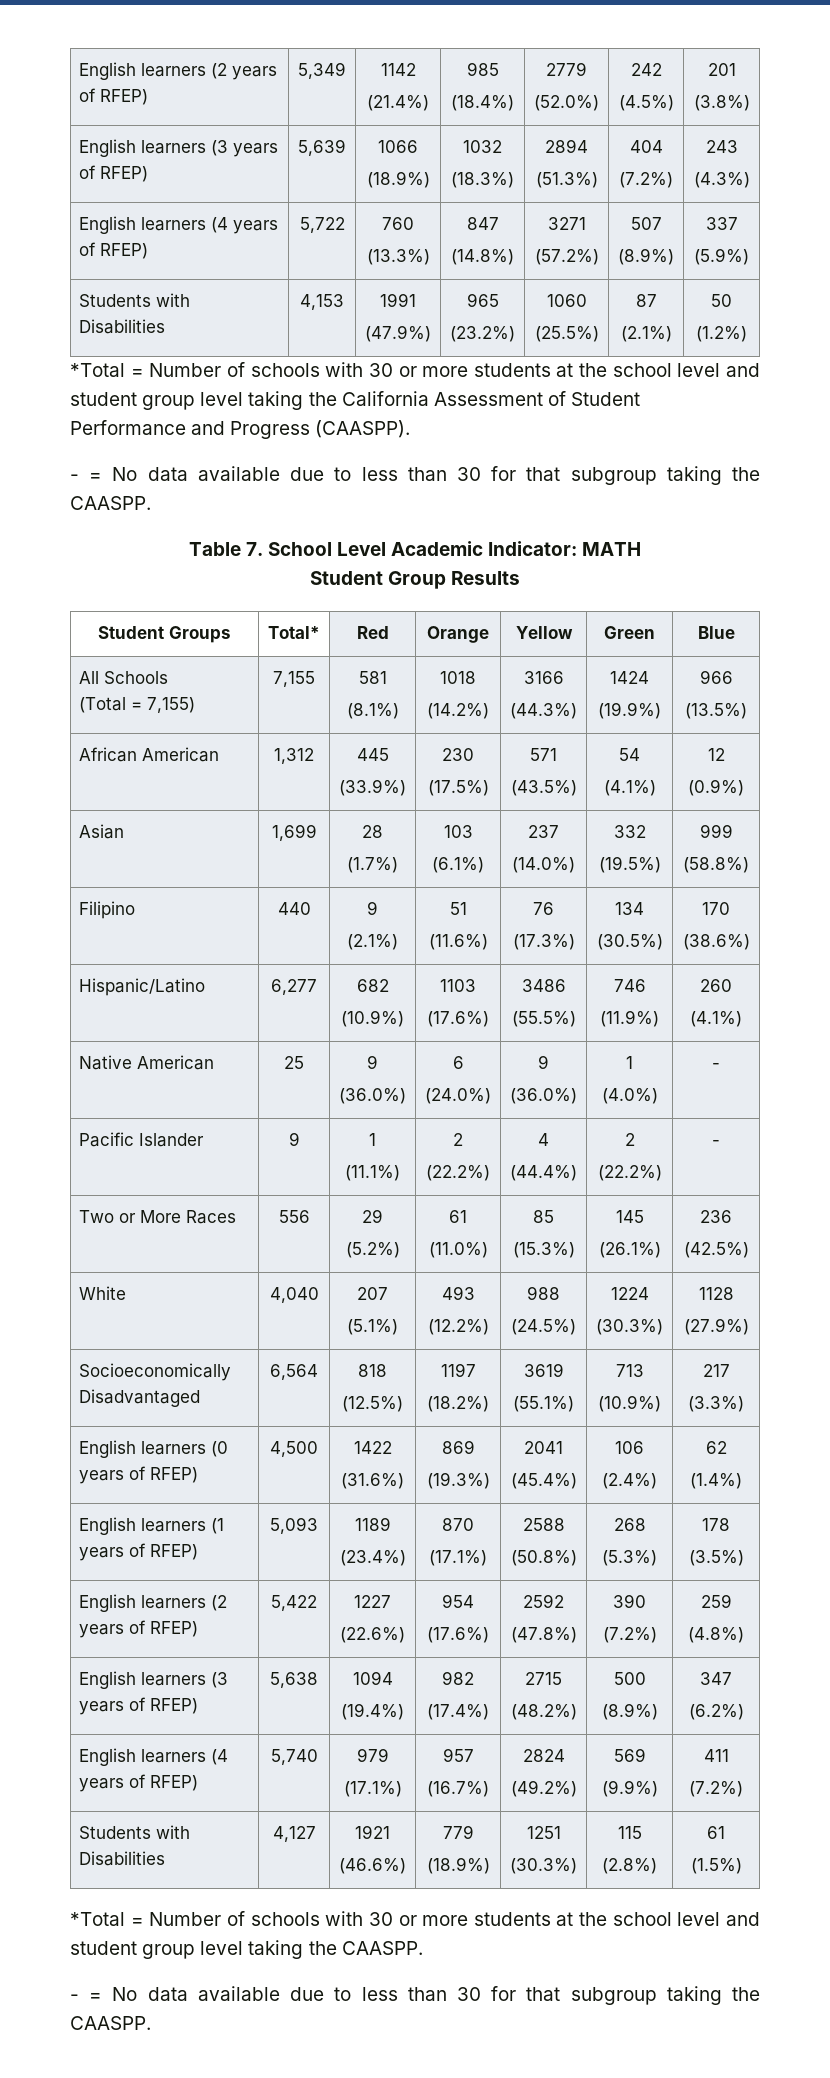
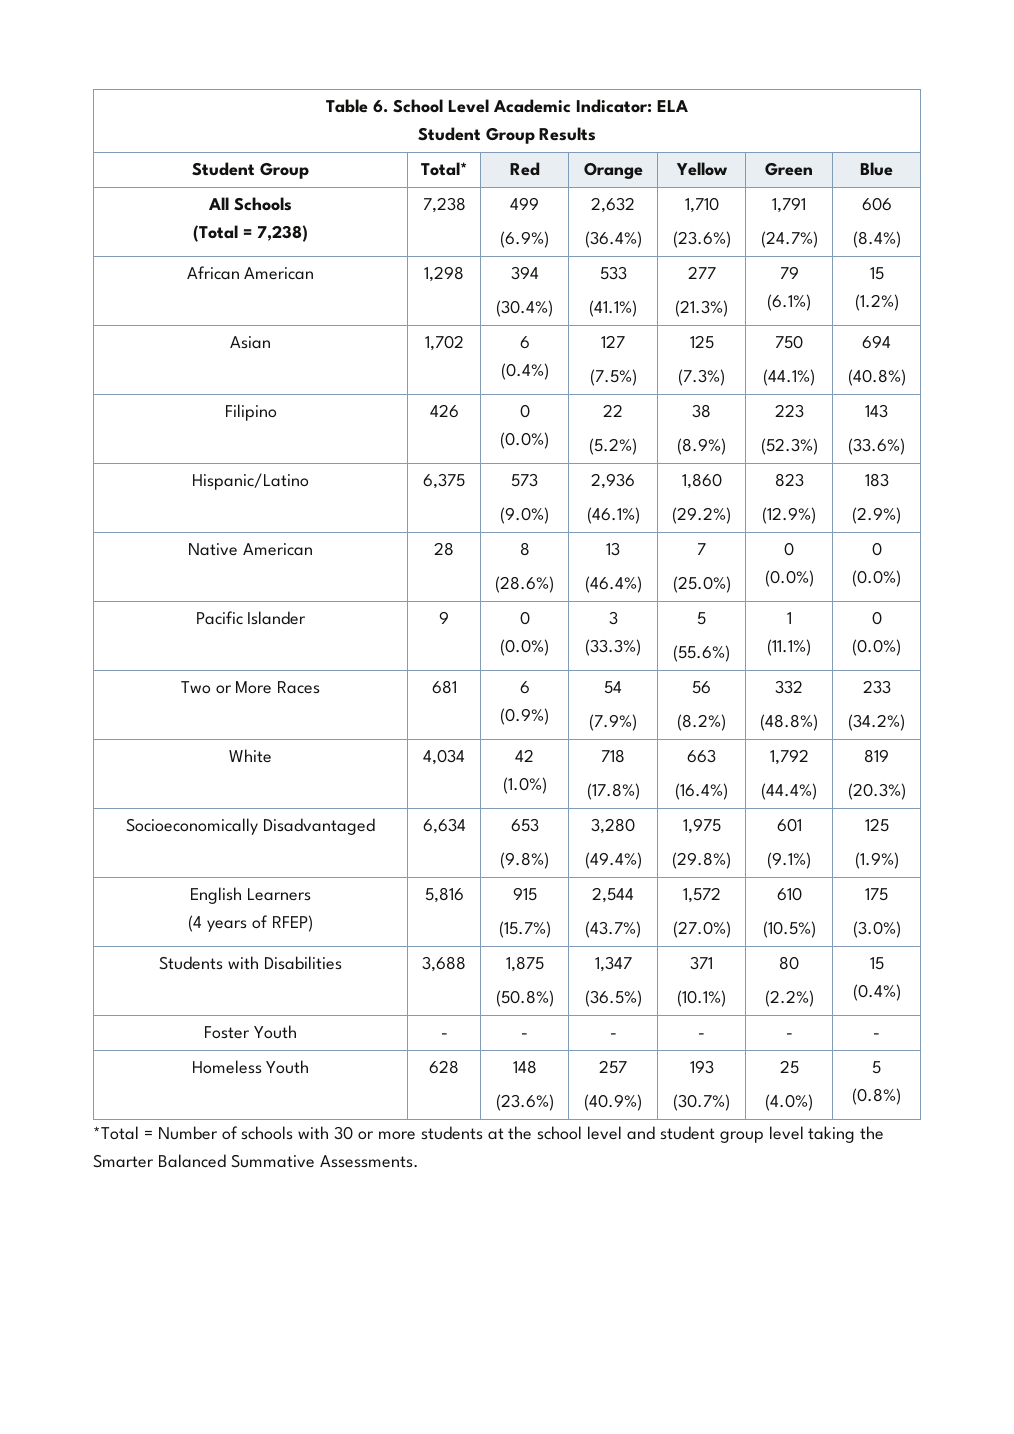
[79,62,278,80] [79,88,149,105] [298,62,346,79] [380,63,416,76] [367,95,429,111] [466,62,499,76] [451,95,514,111] [546,62,587,76] [534,95,599,111] [630,63,662,76] [618,95,674,111] [707,63,736,76] [693,95,750,111] [79,139,279,157] [79,165,149,182] [298,139,346,156] [378,140,418,153] [366,171,430,188] [463,140,502,153] [451,172,514,188] [545,139,588,153] [535,172,598,188] [629,140,663,153] [619,172,673,188] [705,140,738,153] [693,172,750,188] [79,216,279,234] [79,242,149,259] [299,217,345,233] [382,217,414,230] [366,249,430,265] [466,217,499,230] [451,249,514,265] [547,217,586,230] [534,249,599,265] [630,217,662,230] [618,248,674,265] [705,217,738,230] [694,248,749,265] [79,293,191,307] [79,319,166,334] [300,294,344,310] [380,293,416,307] [365,325,431,342] [466,293,499,307] [450,326,515,342] [546,294,587,307] [534,326,599,342] [635,294,657,307] [620,326,672,342] [711,294,732,307] [696,326,747,342] English learners (2 years of RFEP) | 5,349 | 1142 // (21.4%) | 985 // (18.4%) | 2779 // (52.0%) | 242 // (4.5%) | 201 // (3.8%) // English learners (3 years of RFEP) | 5,639 | 1066 // (18.9%) | 1032 // (18.3%) | 2894 // (51.3%) | 404 // (7.2%) | 243 // (4.3%) // English learners (4 years of RFEP) | 5,722 | 760 // (13.3%) | 847 // (14.8%) | 3271 // (57.2%) | 507 // (8.9%) | 337 // (5.9%) // Students with Disabilities | 4,153 | 1991 // (47.9%) | 965 // (23.2%) | 1060 // (25.5%) | 87 // (2.1%) | 50 // (1.2%) -> [326,99,688,113] [417,127,597,144] [192,162,309,179] [421,162,467,176] [509,162,540,176] [583,162,643,179] [675,162,728,176] [765,162,813,176] [860,162,893,176] [208,197,292,211] [193,225,308,242] [422,197,466,213] [510,197,539,210] [500,231,549,248] [591,197,635,213] [584,231,642,248] [684,197,719,213] [672,231,731,248] [772,197,806,213] [760,231,818,248] [861,197,892,211] [852,231,901,248] [186,266,315,280] [424,266,464,282] [510,266,539,280] [496,300,553,317] [599,266,627,280] [589,300,637,317] [687,266,716,279] [675,300,728,317] [779,266,799,279] [767,294,811,311] [869,267,884,280] [854,294,899,311] [230,336,271,349] [424,335,464,351] [519,336,530,349] [500,363,549,380] [601,335,625,348] [589,369,637,386] [689,335,714,349] [678,369,725,386] [775,335,803,349] [763,369,815,386] [862,335,891,349] [847,369,906,386] [224,404,277,421] [429,404,459,418] [519,404,530,418] [500,432,549,449] [603,404,623,417] [589,438,637,455] [692,404,711,418] [677,438,726,455] [774,404,804,418] [760,438,818,455] [865,404,888,418] [848,438,905,455] [192,473,309,490] [423,473,465,489] [511,473,538,487] [500,507,549,524] [591,473,635,489] [586,507,640,524] [681,473,722,489] [672,507,731,524] [774,473,804,487] [762,507,816,524] [864,473,889,487] [852,507,901,524] [188,543,313,556] [434,542,454,556] [519,542,530,556] [495,576,554,593] [606,542,620,556] [584,576,642,593] [697,543,706,555] [672,576,731,593] [784,542,794,556] [764,570,814,587] [871,542,882,556] [852,570,901,587] [195,611,307,625] [439,611,449,624] [519,611,530,625] [500,639,549,656] [608,611,618,625] [585,639,641,656] [697,612,706,625] [673,645,730,662] [786,612,792,624] [767,639,811,656] [871,611,882,625] [852,639,901,656] [180,681,321,694] [431,680,457,694] [519,681,530,694] [500,708,549,725] [604,681,622,694] [589,714,637,731] [692,681,711,694] [677,714,726,731] [775,680,803,694] [760,714,818,731] [862,680,891,694] [848,714,905,731] [229,749,272,763] [423,749,465,765] [515,749,534,762] [502,777,547,794] [601,749,625,763] [586,783,640,800] [687,749,716,763] [675,783,728,800] [769,749,809,765] [761,783,817,800] [864,749,889,763] [847,783,906,800] [126,818,375,835] [422,818,466,834] [510,818,539,832] [500,852,549,869] [591,818,635,834] [584,852,642,869] [682,818,721,834] [672,852,731,869] [776,818,802,832] [767,852,811,869] [864,818,889,832] [854,852,899,869] [190,887,311,904] [188,915,313,932] [424,887,464,903] [512,887,537,901] [498,921,551,938] [592,887,634,903] [585,921,641,938] [682,887,721,903] [672,921,731,938] [776,887,802,901] [762,921,816,938] [865,888,888,901] [852,921,901,938] [159,956,342,970] [422,956,466,972] [505,956,544,972] [495,990,554,1007] [594,956,632,972] [584,990,642,1007] [690,956,713,970] [677,990,726,1007] [779,956,799,970] [764,990,814,1007] [869,957,884,970] [852,984,901,1001] [204,1025,297,1039] [440,1033,448,1038] [521,1033,528,1038] [609,1033,617,1038] [698,1033,705,1038] [785,1033,793,1038] [873,1033,880,1038] [191,1060,310,1074] [429,1060,459,1074] [512,1060,537,1074] [495,1094,554,1111] [599,1060,627,1074] [584,1094,642,1111] [689,1060,714,1074] [673,1094,730,1111] [779,1060,799,1074] [765,1094,813,1111] [872,1061,881,1074] [852,1088,901,1105] Table 6. School Level Academic Indicator: ELA // Student Group Results // Student Group | Total* | Red | Orange | Yellow | Green | Blue // All Schools // (Total = 7,238) | 7,238 | 499 // (6.9%) | 2,632 // (36.4%) | 1,710 // (23.6%) | 1,791 // (24.7%) | 606 // (8.4%) // African American | 1,298 | 394 // (30.4%) | 533 // (41.1%) | 277 // (21.3%) | 79 // (6.1%) | 15 // (1.2%) // Asian | 1,702 | 6 // (0.4%) | 127 // (7.5%) | 125 // (7.3%) | 750 // (44.1%) | 694 // (40.8%) // Filipino | 426 | 0 // (0.0%) | 22 // (5.2%) | 38 // (8.9%) | 223 // (52.3%) | 143 // (33.6%) // Hispanic/Latino | 6,375 | 573 // (9.0%) | 2,936 // (46.1%) | 1,860 // (29.2%) | 823 // (12.9%) | 183 // (2.9%) // Native American | 28 | 8 // (28.6%) | 13 // (46.4%) | 7 // (25.0%) | 0 // (0.0%) | 0 // (0.0%) // Pacific Islander | 9 | 0 // (0.0%) | 3 // (33.3%) | 5 // (55.6%) | 1 // (11.1%) | 0 // (0.0%) // Two or More Races | 681 | 6 // (0.9%) | 54 // (7.9%) | 56 // (8.2%) | 332 // (48.8%) | 233 // (34.2%) // White | 4,034 | 42 // (1.0%) | 718 // (17.8%) | 663 // (16.4%) | 1,792 // (44.4%) | 819 // (20.3%) // Socioeconomically Disadvantaged | 6,634 | 653 // (9.8%) | 3,280 // (49.4%) | 1,975 // (29.8%) | 601 // (9.1%) | 125 // (1.9%) // English Learners // (4 years of RFEP) | 5,816 | 915 // (15.7%) | 2,544 // (43.7%) | 1,572 // (27.0%) | 610 // (10.5%) | 175 // (3.0%) // Students with Disabilities | 3,688 | 1,875 // (50.8%) | 1,347 // (36.5%) | 371 // (10.1%) | 80 // (2.2%) | 15 // (0.4%) // Foster Youth | - | - | - | - | - | - // Homeless Youth | 628 | 148 // (23.6%) | 257 // (40.9%) | 193 // (30.7%) | 25 // (4.0%) | 5 // (0.8%)
[341,391,641,406] [70,420,411,439] [70,466,760,485] [70,496,151,510] [188,541,642,556] [309,571,521,589] [98,626,231,643] [268,626,320,639] [356,626,389,639] [427,626,489,643] [515,626,573,639] [604,626,655,639] [697,626,735,639] [79,671,169,684] [79,697,196,713] [273,671,315,687] [358,671,387,684] [346,703,399,719] [440,671,476,684] [427,703,489,719] [523,671,564,684] [510,703,577,719] [610,671,649,684] [598,702,661,719] [699,670,733,684] [685,703,747,719] [79,747,220,762] [274,748,314,764] [356,748,389,761] [339,779,406,796] [442,748,474,761] [427,780,489,796] [530,748,557,761] [510,780,577,796] [619,748,640,761] [603,780,656,796] [707,748,725,761] [688,779,744,796] [79,824,125,839] [271,824,317,841] [362,825,383,838] [347,857,398,873] [443,825,473,838] [432,857,484,873] [528,825,559,838] [512,857,575,873] [613,825,646,838] [598,856,661,873] [699,824,733,838] [683,857,749,873] [79,901,136,919] [277,902,311,915] [367,901,378,915] [347,934,398,950] [449,902,467,915] [428,934,488,950] [533,902,554,915] [512,934,575,950] [615,902,644,915] [596,934,663,950] [702,902,730,915] [682,934,750,950] [79,978,206,996] [271,979,317,995] [356,979,389,992] [341,1010,404,1027] [440,979,476,992] [427,1011,489,1027] [521,979,566,992] [511,1011,576,1027] [613,979,646,992] [600,1010,659,1027] [700,979,732,992] [690,1011,742,1027] [79,1055,215,1070] [284,1056,304,1069] [367,1055,378,1069] [339,1088,406,1104] [452,1056,464,1069] [425,1088,491,1104] [538,1055,549,1069] [510,1088,577,1104] [626,1056,633,1069] [601,1088,658,1104] [712,1063,720,1069] [79,1132,205,1147] [288,1132,300,1146] [369,1133,376,1146] [345,1165,400,1181] [453,1133,463,1146] [426,1165,490,1181] [538,1133,549,1146] [510,1165,577,1181] [624,1133,635,1146] [597,1165,662,1181] [712,1140,720,1146] [79,1210,237,1224] [278,1210,310,1223] [362,1209,383,1223] [345,1242,400,1258] [449,1210,467,1223] [428,1242,488,1258] [533,1210,554,1223] [512,1242,575,1258] [615,1210,644,1223] [598,1242,661,1258] [700,1210,732,1223] [683,1242,749,1258] [79,1286,127,1300] [269,1287,319,1303] [357,1287,388,1300] [347,1319,398,1335] [441,1286,475,1300] [427,1319,489,1335] [527,1286,560,1300] [511,1319,576,1335] [610,1287,649,1300] [596,1319,663,1335] [698,1287,734,1300] [683,1318,749,1335] [79,1363,232,1381] [79,1389,201,1407] [270,1364,318,1380] [358,1364,387,1377] [342,1396,403,1412] [440,1363,476,1377] [427,1396,489,1412] [523,1363,564,1377] [513,1396,574,1412] [615,1364,644,1377] [598,1395,661,1412] [702,1364,730,1377] [688,1396,744,1412] [79,1440,229,1458] [79,1466,199,1484] [270,1441,318,1457] [353,1441,392,1454] [341,1473,404,1489] [441,1440,475,1454] [426,1472,490,1489] [524,1441,563,1454] [510,1473,577,1489] [615,1441,644,1454] [602,1473,657,1489] [705,1441,727,1454] [690,1473,742,1489] [79,1517,225,1535] [79,1543,199,1561] [270,1517,318,1534] [354,1517,391,1531] [339,1550,406,1566] [442,1518,474,1531] [429,1550,487,1566] [522,1518,565,1531] [510,1550,577,1566] [613,1518,646,1531] [602,1550,657,1566] [702,1518,730,1531] [688,1550,744,1566] [79,1594,228,1612] [79,1620,199,1638] [271,1595,317,1611] [354,1595,391,1608] [340,1627,405,1643] [442,1594,474,1608] [427,1627,489,1643] [523,1594,564,1608] [510,1627,577,1643] [613,1594,646,1608] [602,1627,657,1643] [700,1594,732,1608] [688,1627,744,1643] [79,1671,229,1689] [79,1697,199,1715] [270,1672,318,1688] [352,1671,393,1685] [341,1703,404,1720] [442,1671,474,1685] [427,1704,489,1720] [525,1672,562,1685] [510,1704,577,1720] [613,1672,646,1685] [601,1703,658,1720] [700,1672,732,1685] [688,1704,744,1720] [79,1748,229,1766] [79,1774,199,1792] [270,1749,318,1765] [356,1748,389,1762] [343,1781,402,1797] [442,1748,474,1762] [427,1781,489,1797] [522,1749,565,1762] [510,1780,577,1797] [613,1748,646,1762] [601,1780,658,1797] [703,1749,729,1762] [689,1781,743,1797] [79,1825,191,1839] [79,1851,166,1866] [272,1826,316,1842] [355,1825,390,1839] [339,1858,406,1874] [442,1825,474,1839] [426,1857,490,1874] [526,1826,561,1839] [510,1858,577,1874] [617,1826,642,1839] [602,1858,657,1874] [707,1826,725,1839] [690,1858,742,1874] [70,1911,760,1926] [70,1940,423,1959] [70,1986,760,2005] [70,2016,151,2030] California Assessment of Student Performance and Progress (CAASPP). // - = No data available due to less than 30 for that subgroup taking the CAASPP. // Table 7. School Level Academic Indicator: MATH // Student Group Results // Student Groups | Total* | Red | Orange | Yellow | Green | Blue // All Schools // (Total = 7,155) | 7,155 | 581 // (8.1%) | 1018 // (14.2%) | 3166 // (44.3%) | 1424 // (19.9%) | 966 // (13.5%) // African American | 1,312 | 445 // (33.9%) | 230 // (17.5%) | 571 // (43.5%) | 54 // (4.1%) | 12 // (0.9%) // Asian | 1,699 | 28 // (1.7%) | 103 // (6.1%) | 237 // (14.0%) | 332 // (19.5%) | 999 // (58.8%) // Filipino | 440 | 9 // (2.1%) | 51 // (11.6%) | 76 // (17.3%) | 134 // (30.5%) | 170 // (38.6%) // Hispanic/Latino | 6,277 | 682 // (10.9%) | 1103 // (17.6%) | 3486 // (55.5%) | 746 // (11.9%) | 260 // (4.1%) // Native American | 25 | 9 // (36.0%) | 6 // (24.0%) | 9 // (36.0%) | 1 // (4.0%) | - // Pacific Islander | 9 | 1 // (11.1%) | 2 // (22.2%) | 4 // (44.4%) | 2 // (22.2%) | - // Two or More Races | 556 | 29 // (5.2%) | 61 // (11.0%) | 85 // (15.3%) | 145 // (26.1%) | 236 // (42.5%) // White | 4,040 | 207 // (5.1%) | 493 // (12.2%) | 988 // (24.5%) | 1224 // (30.3%) | 1128 // (27.9%) // Socioeconomically Disadvantaged | 6,564 | 818 // (12.5%) | 1197 // (18.2%) | 3619 // (55.1%) | 713 // (10.9%) | 217 // (3.3%) // English learners (0 years of RFEP) | 4,500 | 1422 // (31.6%) | 869 // (19.3%) | 2041 // (45.4%) | 106 // (2.4%) | 62 // (1.4%) // English learners (1 years of RFEP) | 5,093 | 1189 // (23.4%) | 870 // (17.1%) | 2588 // (50.8%) | 268 // (5.3%) | 178 // (3.5%) // English learners (2 years of RFEP) | 5,422 | 1227 // (22.6%) | 954 // (17.6%) | 2592 // (47.8%) | 390 // (7.2%) | 259 // (4.8%) // English learners (3 years of RFEP) | 5,638 | 1094 // (19.4%) | 982 // (17.4%) | 2715 // (48.2%) | 500 // (8.9%) | 347 // (6.2%) // English learners (4 years of RFEP) | 5,740 | 979 // (17.1%) | 957 // (16.7%) | 2824 // (49.2%) | 569 // (9.9%) | 411 // (7.2%) // Students with Disabilities | 4,127 | 1921 // (46.6%) | 779 // (18.9%) | 1251 // (30.3%) | 115 // (2.8%) | 61 // (1.5%) // *Total = Number of schools with 30 or more students at the school level and student group level taking the CAASPP. // - = No data available due to less than 30 for that subgroup taking the CAASPP. -> [93,1154,419,1168] Smarter Balanced Summative Assessments.

